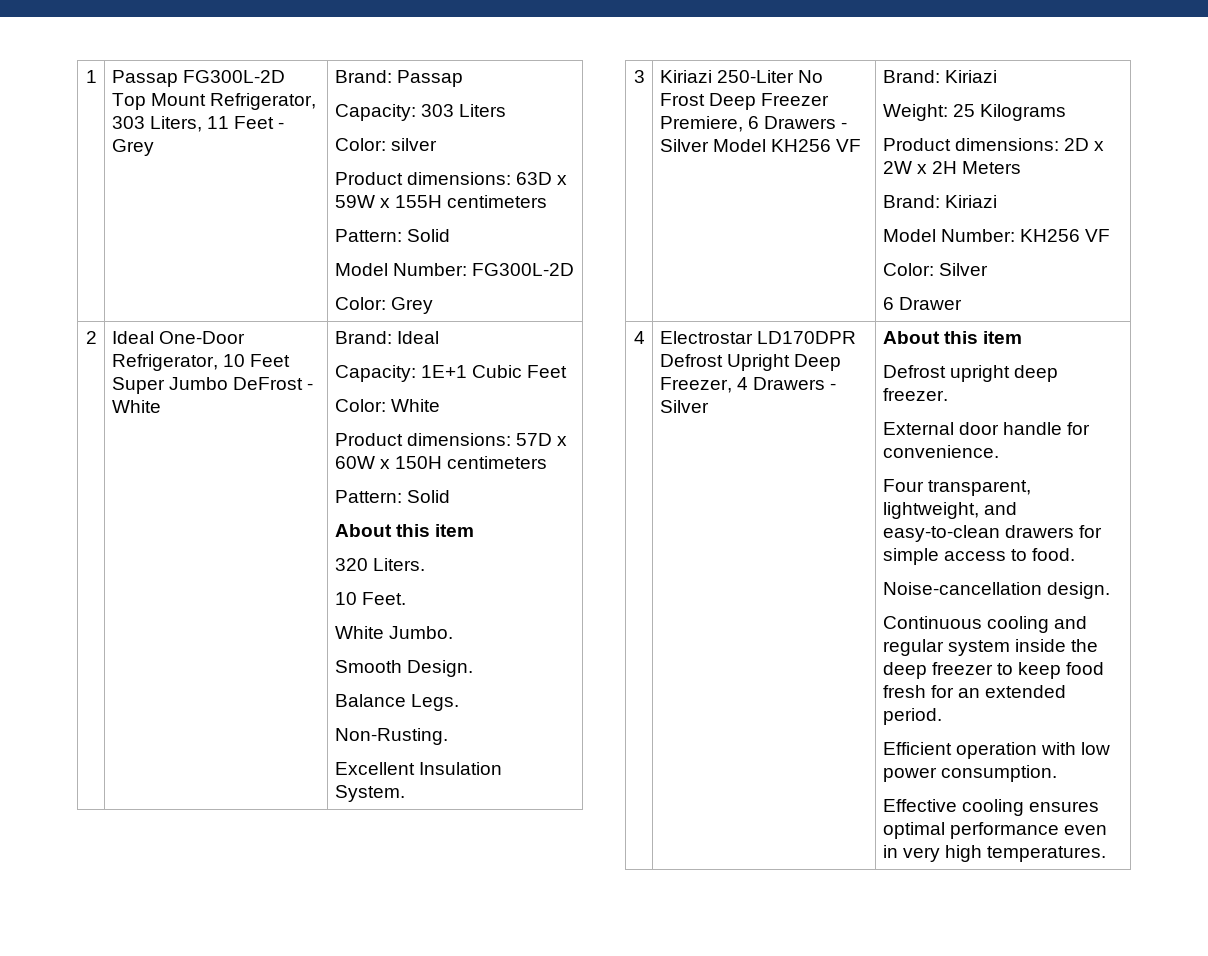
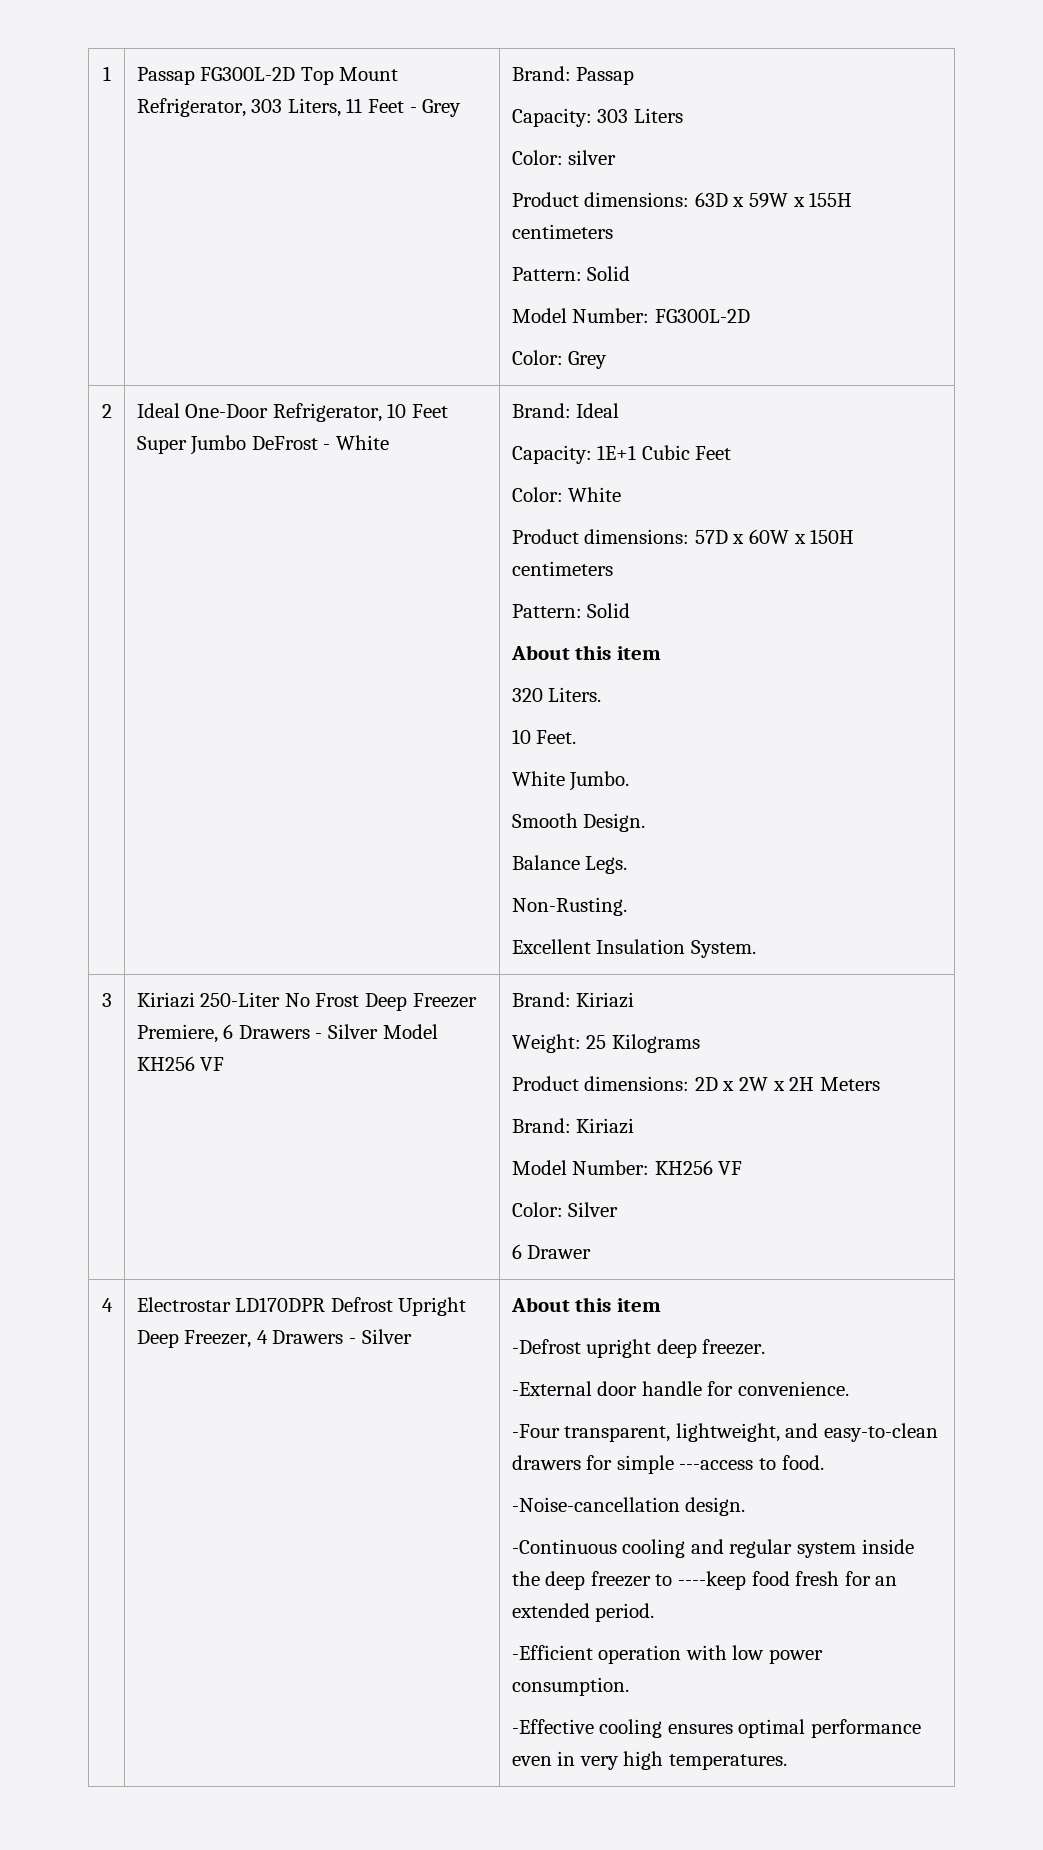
[882,365,946,378] Defrost -> [511,1339,581,1354] -Defrost
[882,422,954,435] External -> [511,1381,592,1396] -External
[882,479,924,492] Four -> [511,1424,560,1438] -Four
[943,551,1006,561] access -> [679,1460,754,1470] ---access
[882,582,1042,595] Noise-cancellation -> [511,1497,680,1512] -Noise-cancellation
[882,616,982,629] Continuous -> [511,1539,617,1554] -Continuous
[1018,662,1062,679] keep -> [678,1571,747,1590] ----keep
[882,742,952,755] Efficient -> [511,1645,593,1660] -Efficient
[882,799,957,812] Effective -> [511,1719,594,1734] -Effective

